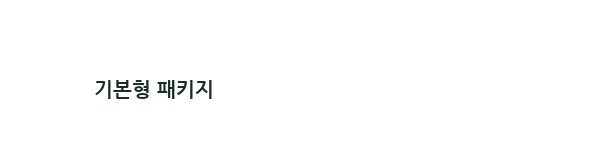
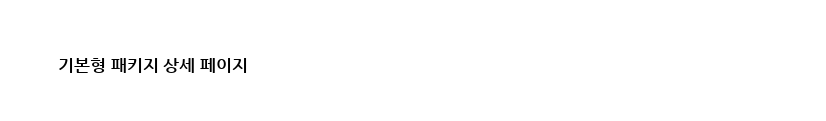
(214, 89) none -> [163,58,248,73] 상세 페이지

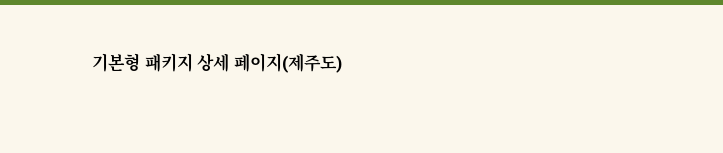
[199,58,248,73] 페이지 -> [233,53,342,73] 페이지(제주도)

